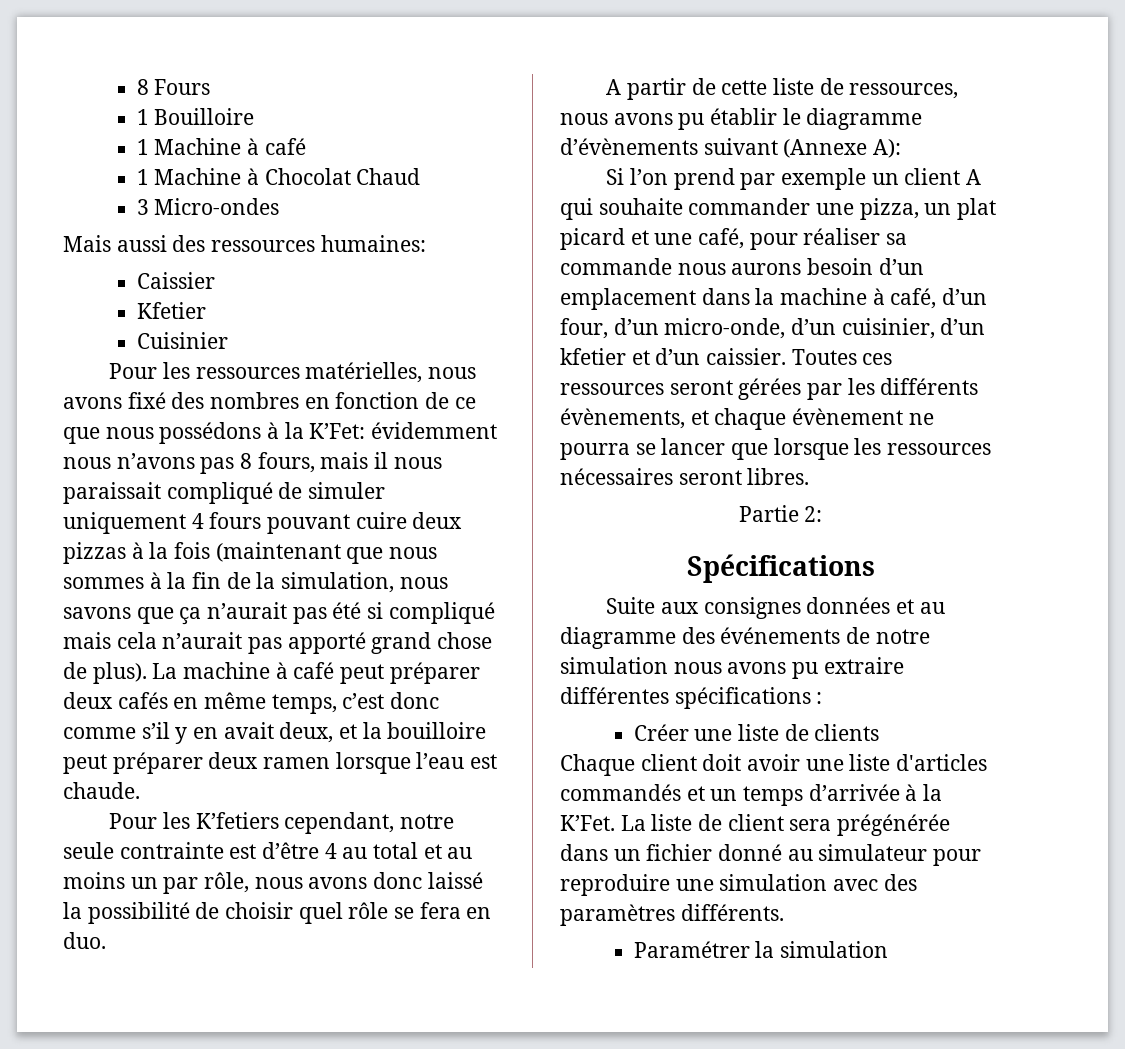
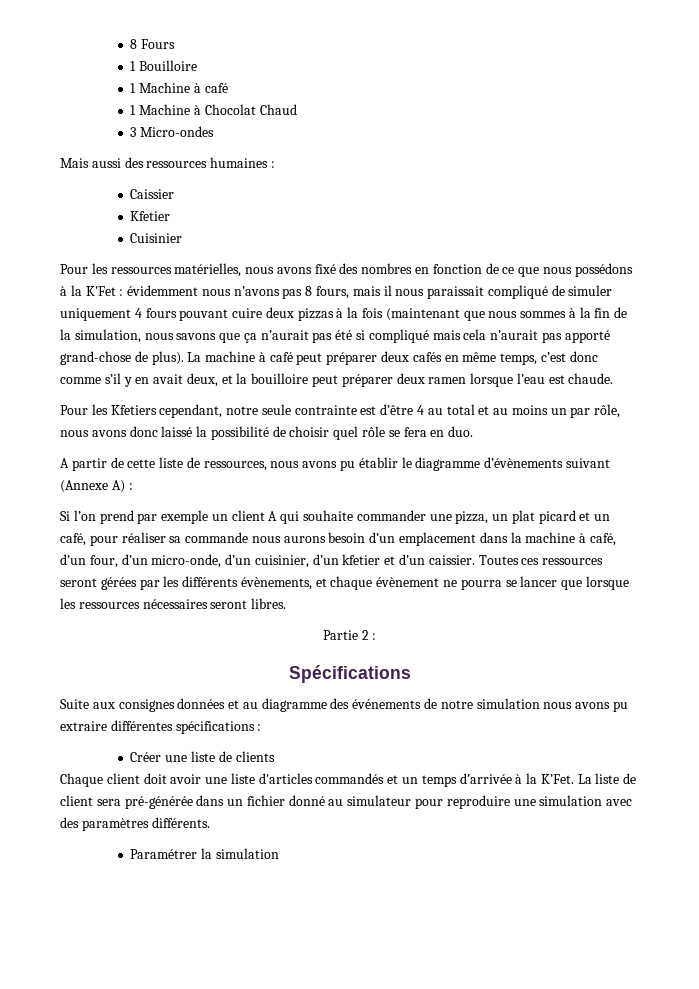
[320,235,426,252] humaines: -> [210,157,275,168] humaines :
[309,423,366,439] K’Fet: -> [85,286,124,296] K’Fet :
[371,632,493,654] grand chose -> [60,351,131,365] grand-chose
[195,812,279,829] K’fetiers -> [110,405,157,415] Kfetiers
[873,139,902,158] A): -> [111,480,133,493] A) :
[654,233,693,245] une -> [594,514,611,521] un
[804,506,823,522] 2: -> [361,630,377,640] 2 :
[837,814,951,836] prégénérée -> [124,796,193,809] pré-générée

